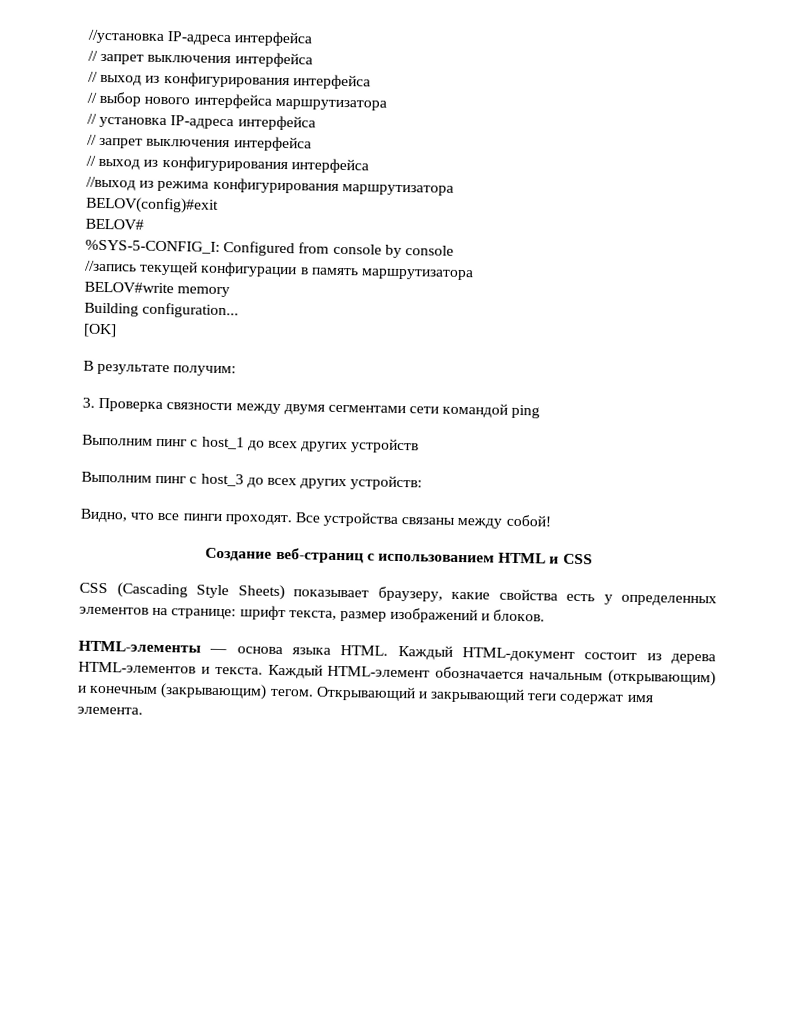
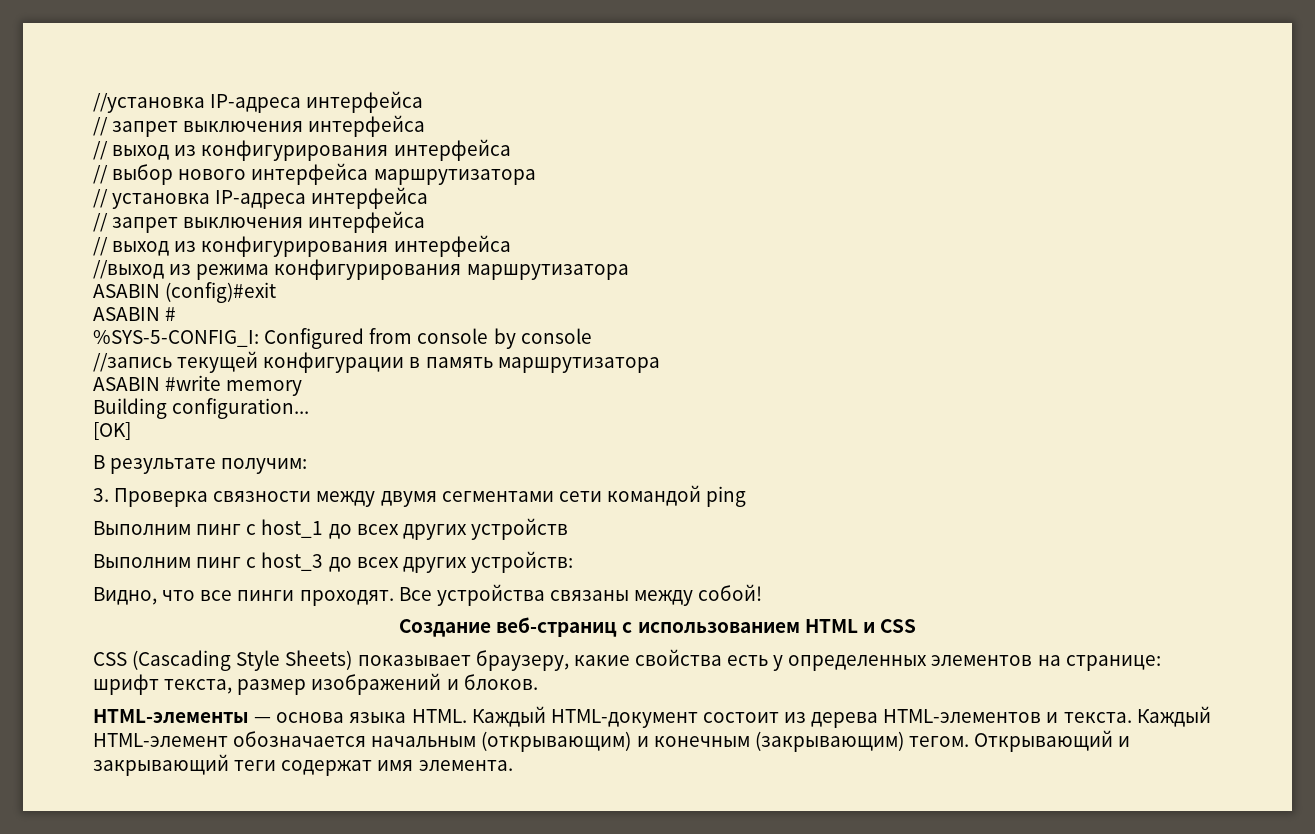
[85,196,219,214] [85,218,144,230] BELOV(config)#exit // BELOV# -> [93,282,277,303] [93,307,177,321] ASABIN (config)#exit // ASABIN #
[84,281,174,294] BELOV#write -> [93,375,222,391] ASABIN #write

